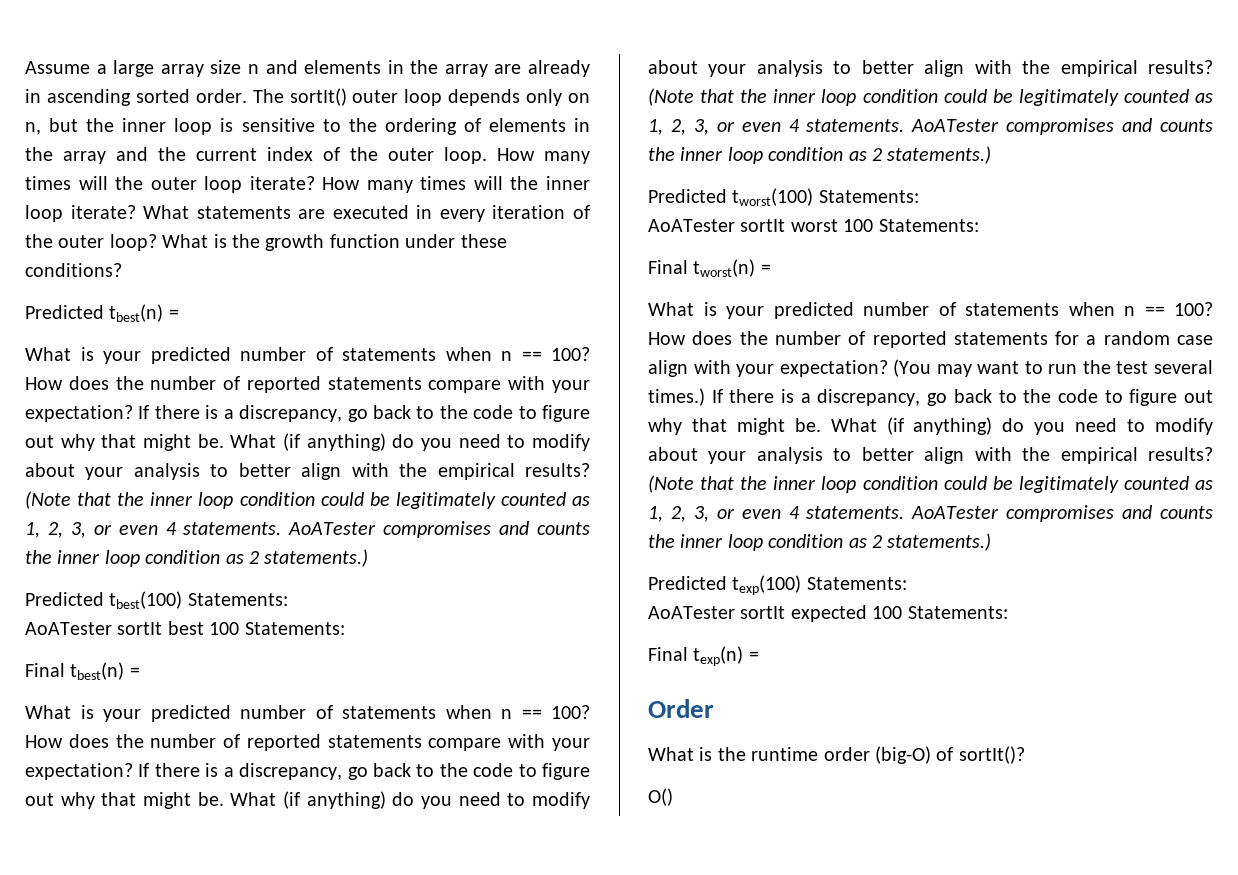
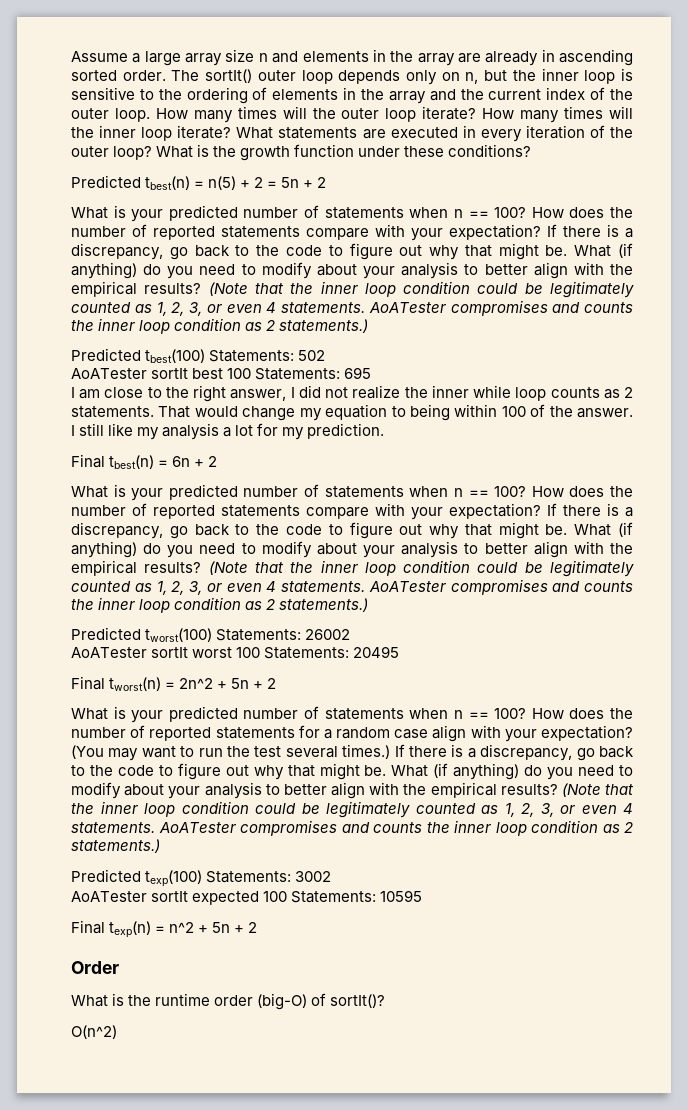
(179, 314) none -> [208,176,327,190] n(5) + 2 = 5n + 2
(288, 599) none -> [298,350,326,361] 502
(345, 628) none -> [344,367,372,379] [71,385,634,402] [71,404,634,421] [71,423,385,440] 695 // I am close to the right answer, I did not realize the inner while loop counts as 2 statements. That would change my equation to being within 100 of the answer. I still like my analysis a lot for my prediction.
(140, 672) none -> [172,456,218,467] 6n + 2
(919, 196) none -> [305,629,351,640] 26002
(979, 225) none -> [353,646,400,658] 20495
(771, 269) none -> [179,678,277,689] 2n^2 + 5n + 2
(907, 583) none -> [295,871,332,882] 3002
(1008, 612) none -> [380,890,423,902] 10595
(759, 656) none -> [169,922,258,933] n^2 + 5n + 2
[648,788,673,806] O() -> [71,1025,117,1039] O(n^2)

